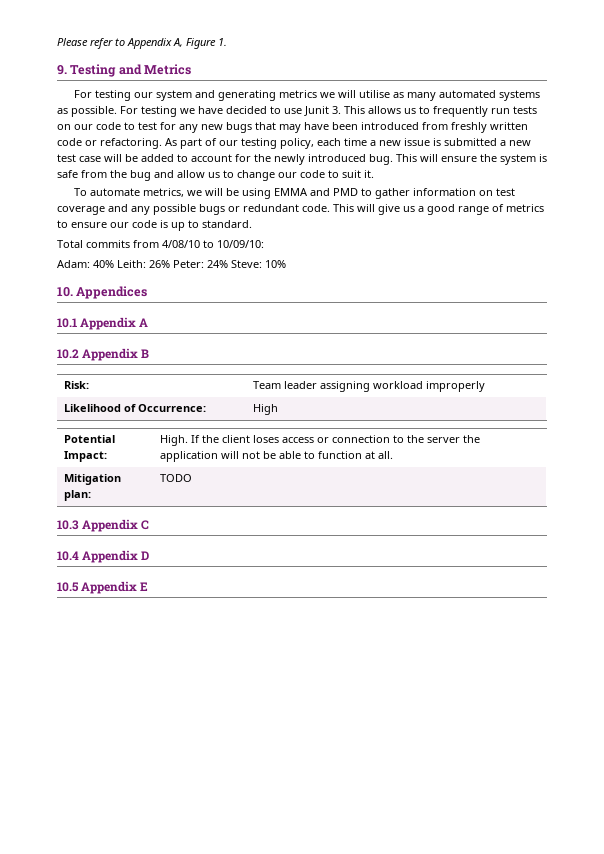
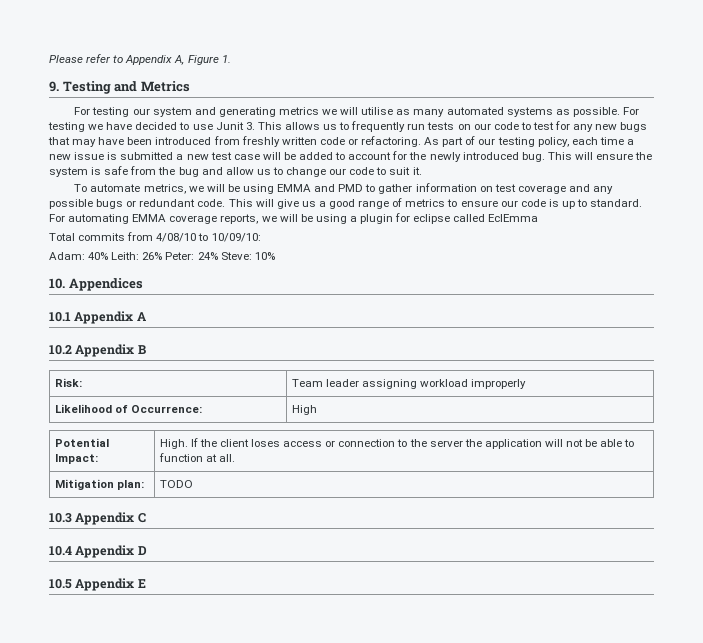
(252, 224) none -> [49,213,539,224] For automating EMMA coverage reports, we will be using a plugin for eclipse called EclEmma

